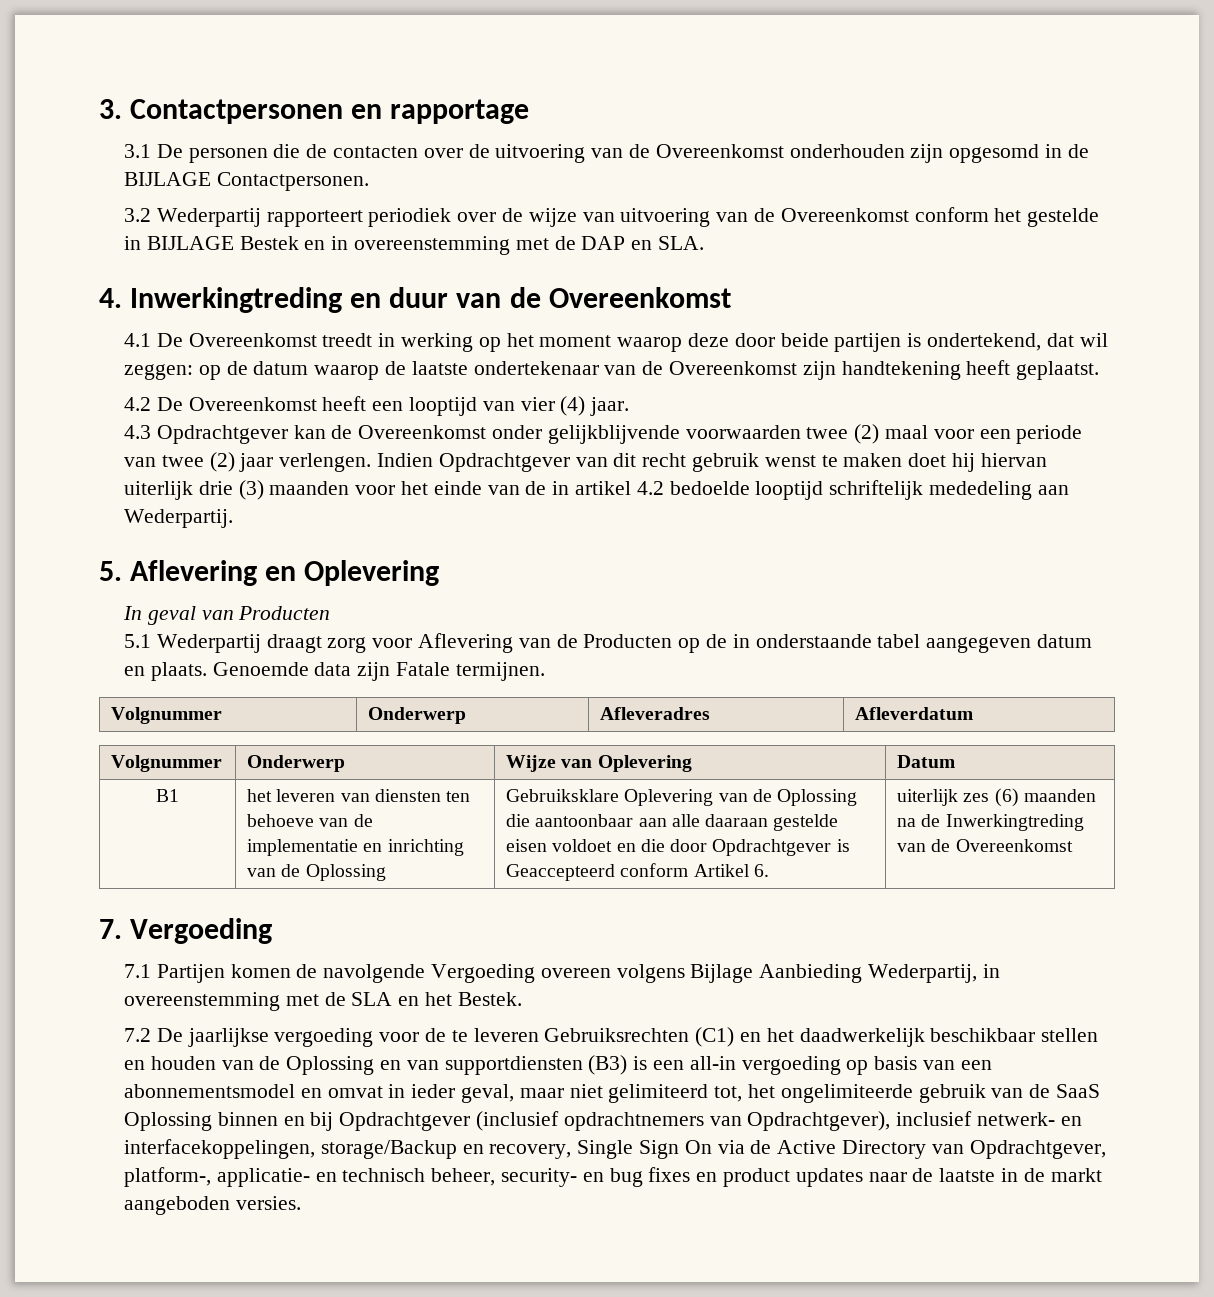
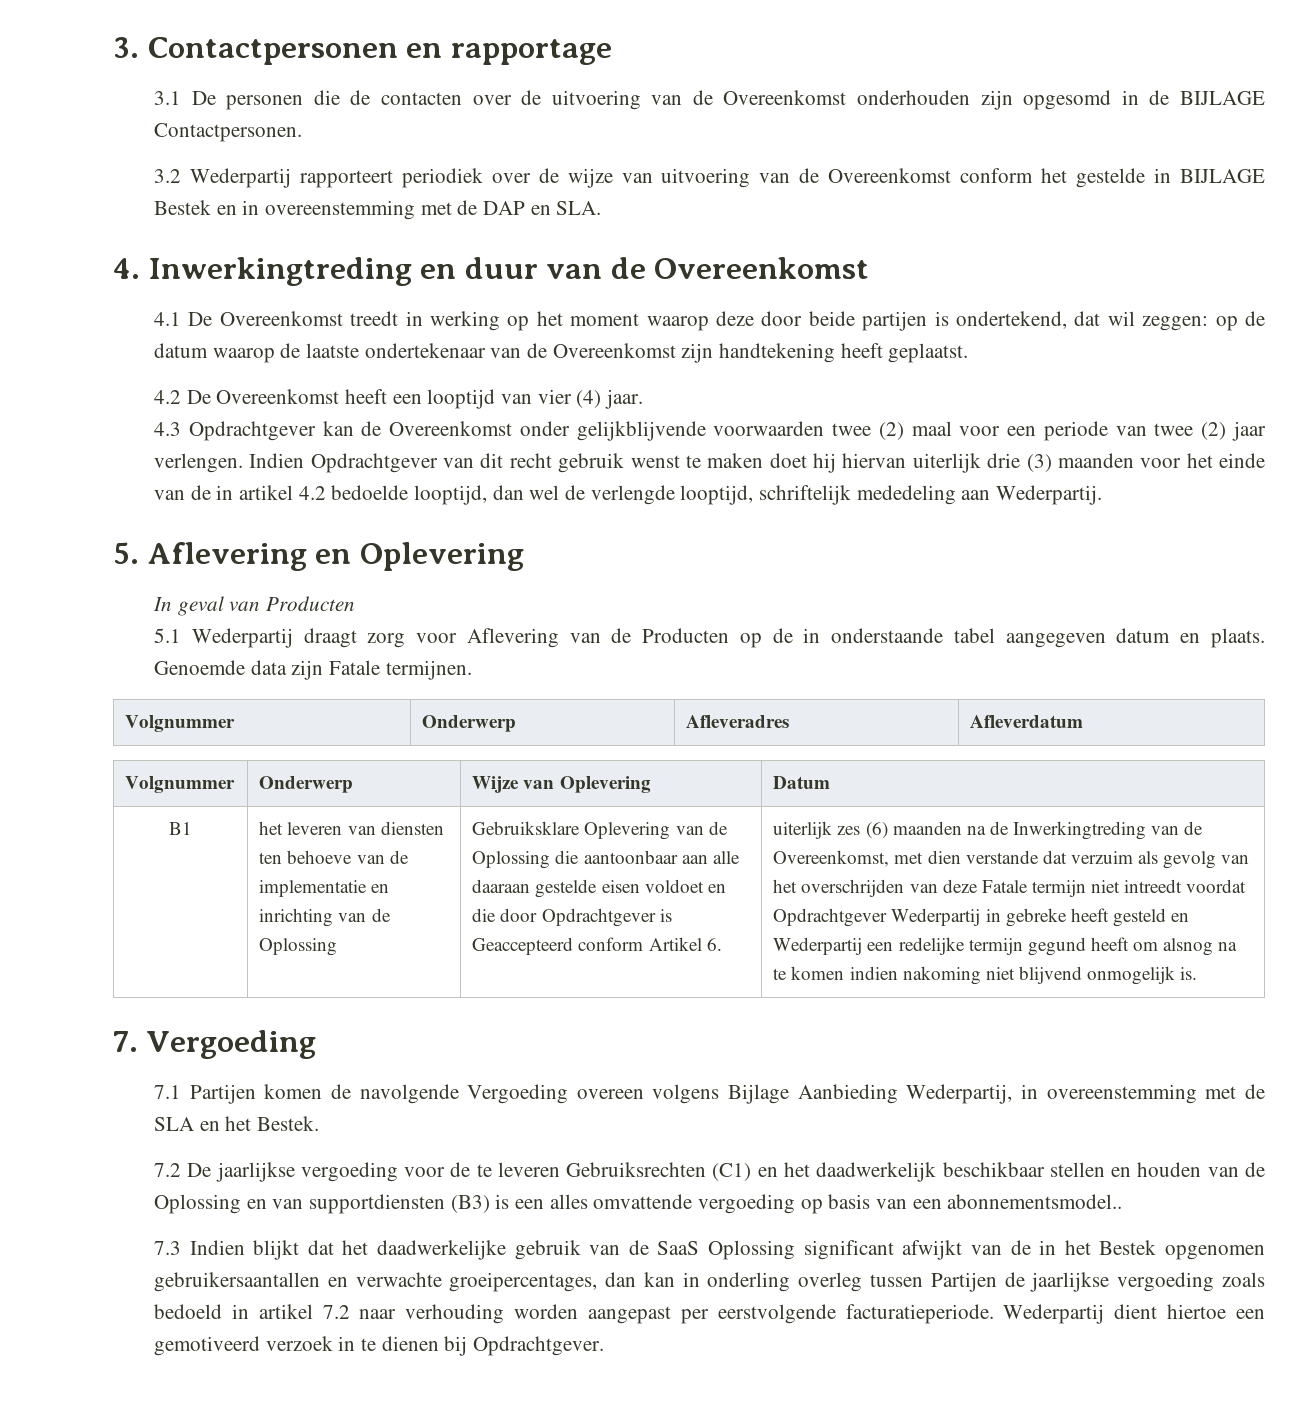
[755,481,824,500] looptijd -> [413,485,754,505] looptijd, dan wel de verlengde looptijd,
[955,839,1073,852] Overeenkomst -> [773,850,1250,869] [773,879,1247,897] [773,908,1190,927] [773,937,1238,956] [773,966,1198,985] Overeenkomst, met dien verstande dat verzuim als gevolg van het overschrijden van deze Fatale termijn niet intreedt voordat Opdrachtgever Wederpartij in gebreke heeft gesteld en Wederpartij een redelijke termijn gegund heeft om alsnog na te komen indien nakoming niet blijvend onmogelijk is.
[689,1056,736,1070] all-in -> [549,1194,693,1209] alles omvattende
[123,1084,913,1103] abonnementsmodel en omvat in ieder geval, maar niet gelimiteerd tot, het ongelimiteerde -> [947,1194,1123,1209] [153,1240,507,1260] abonnementsmodel.. // 7.3 Indien blijkt dat het daadwerkelijke
[217,1111,1082,1131] [123,1139,1106,1159] [123,1167,1102,1187] [123,1196,301,1215] binnen en bij Opdrachtgever (inclusief opdrachtnemers van Opdrachtgever), inclusief netwerk- en interfacekoppelingen, storage/Backup en recovery, Single Sign On via de Active Directory van Opdrachtgever, platform-, applicatie- en technisch beheer, security- en bug fixes en product updates naar de laatste in de markt aangeboden versies. -> [803,1240,1266,1260] [153,1272,1266,1292] [153,1304,1266,1324] [153,1336,604,1356] significant afwijkt van de in het Bestek opgenomen gebruikersaantallen en verwachte groeipercentages, dan kan in onderling overleg tussen Partijen de jaarlijkse vergoeding zoals bedoeld in artikel 7.2 naar verhouding worden aangepast per eerstvolgende facturatieperiode. Wederpartij dient hiertoe een gemotiveerd verzoek in te dienen bij Opdrachtgever.

